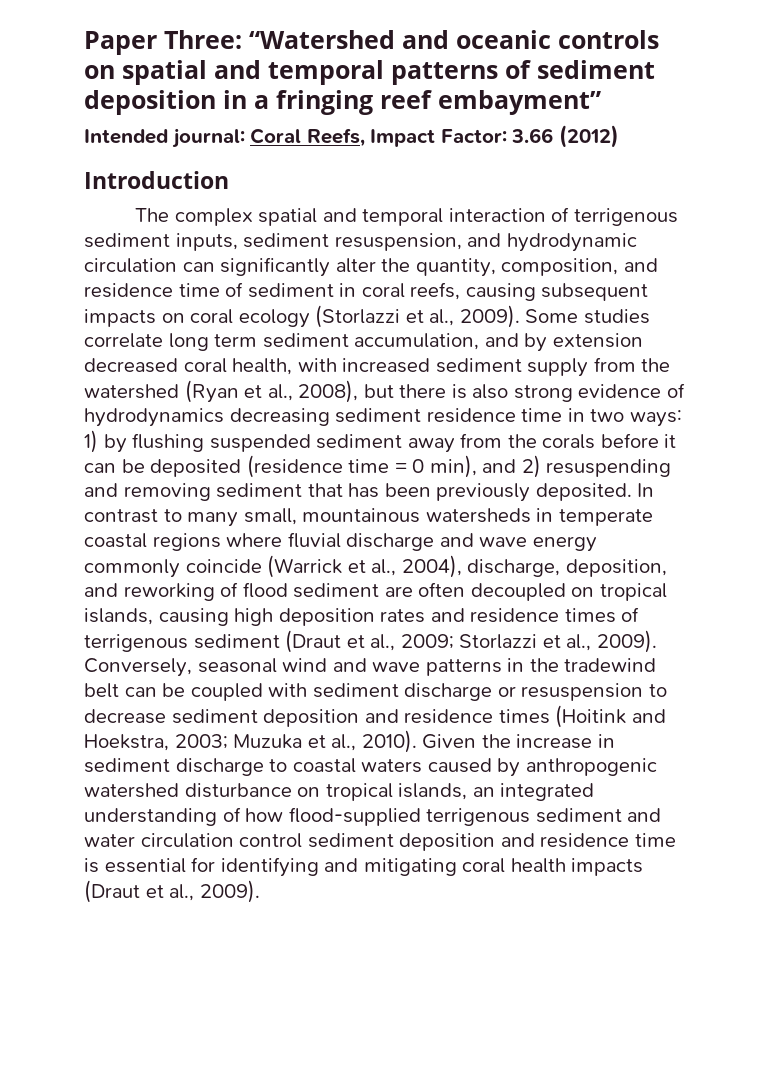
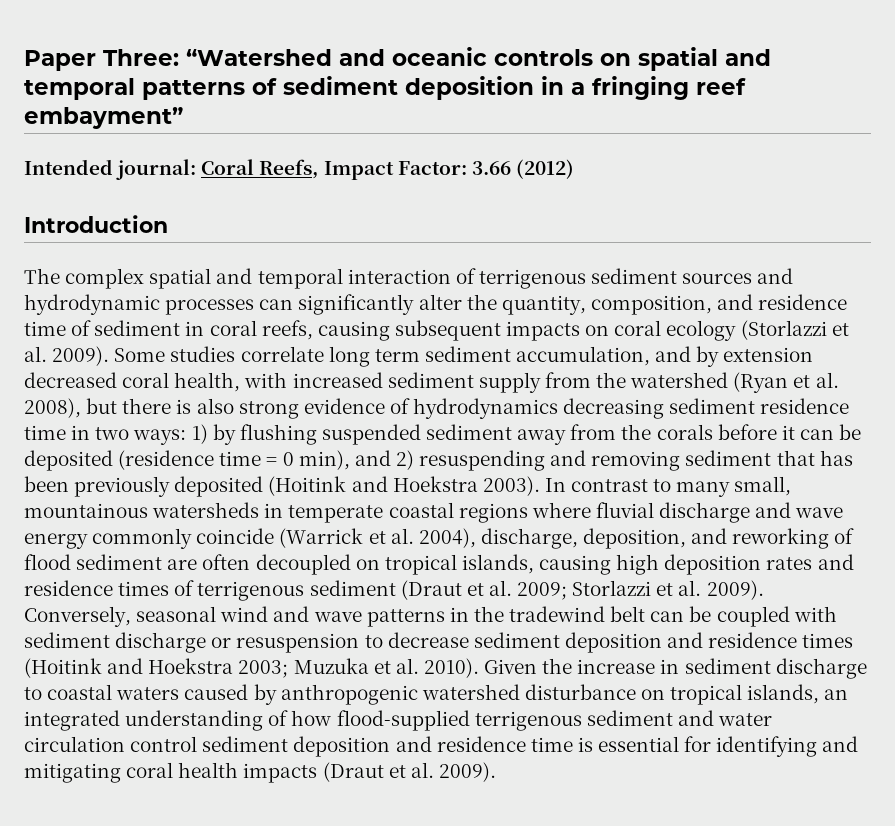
[175,233,462,251] inputs, sediment resuspension, -> [682,273,753,284] sources
[84,258,177,273] circulation -> [165,299,255,315] processes
[429,309,455,326] al., -> [24,346,47,362] al.
[267,384,293,401] al., -> [815,372,839,388] al.
[535,483,632,501] deposited. -> [174,476,540,497] deposited (Hoitink and Hoekstra 2003).
[371,559,397,576] al., -> [390,528,414,544] al.
[370,634,396,651] al., -> [488,580,512,596] al.
[566,634,592,651] al., -> [678,580,702,596] al.
[84,734,169,751] Hoekstra, -> [148,658,234,674] Hoekstra
[331,734,357,751] al., -> [395,658,419,674] al.
[169,884,195,901] al., -> [410,762,434,778] al.

